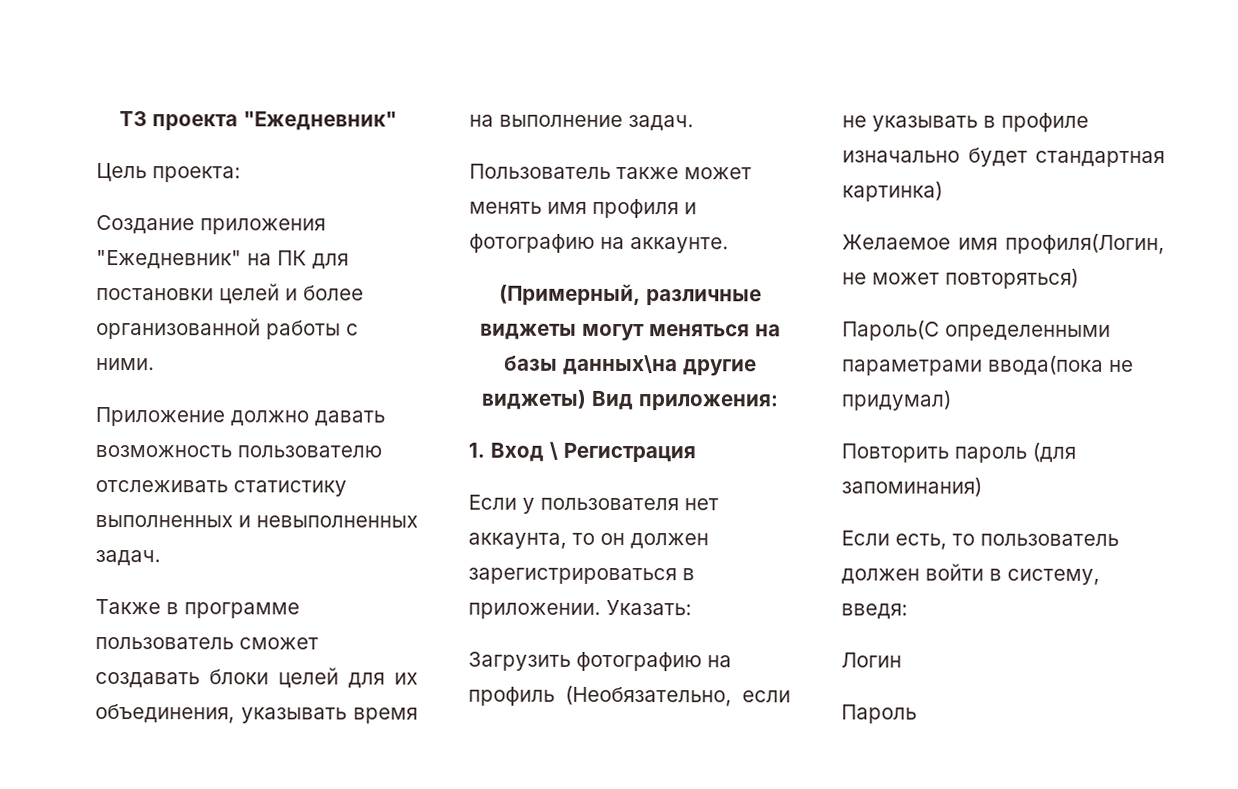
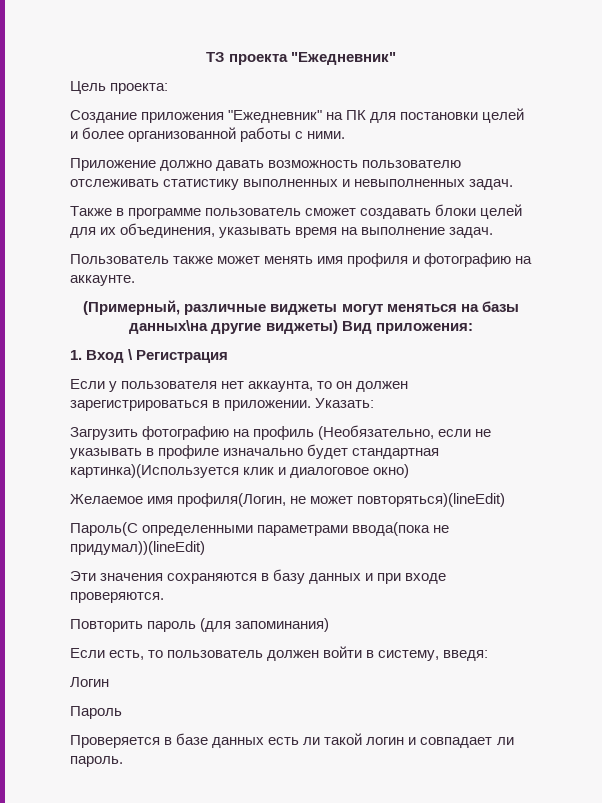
[842,181,943,202] картинка) -> [70,464,410,478] картинка)(Используется клик и диалоговое окно)
[945,268,1079,289] повторяться) -> [357,493,506,507] повторяться)(lineEdit)
[841,390,952,411] придумал) -> [70,541,205,555] [70,569,447,584] [70,592,164,603] придумал))(lineEdit) // Эти значения сохраняются в базу данных и при входе проверяются.
(917, 714) none -> [70,733,514,748] [70,756,123,767] // Проверяется в базе данных есть ли такой логин и совпадает ли пароль.

